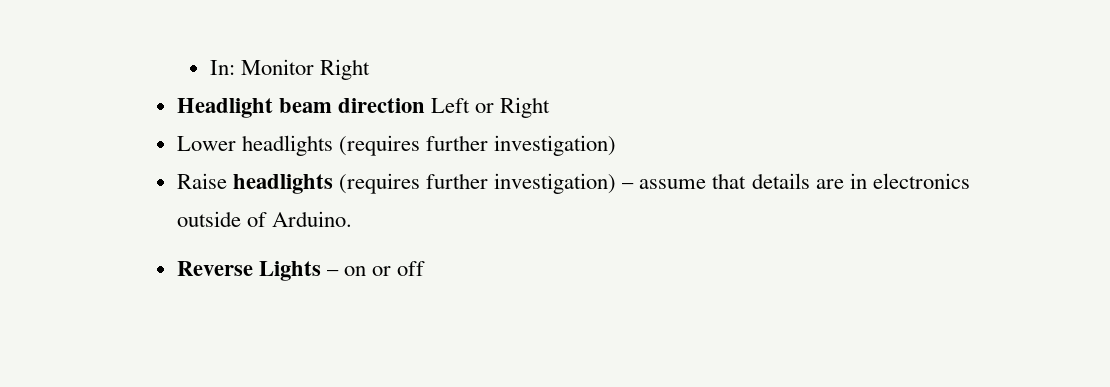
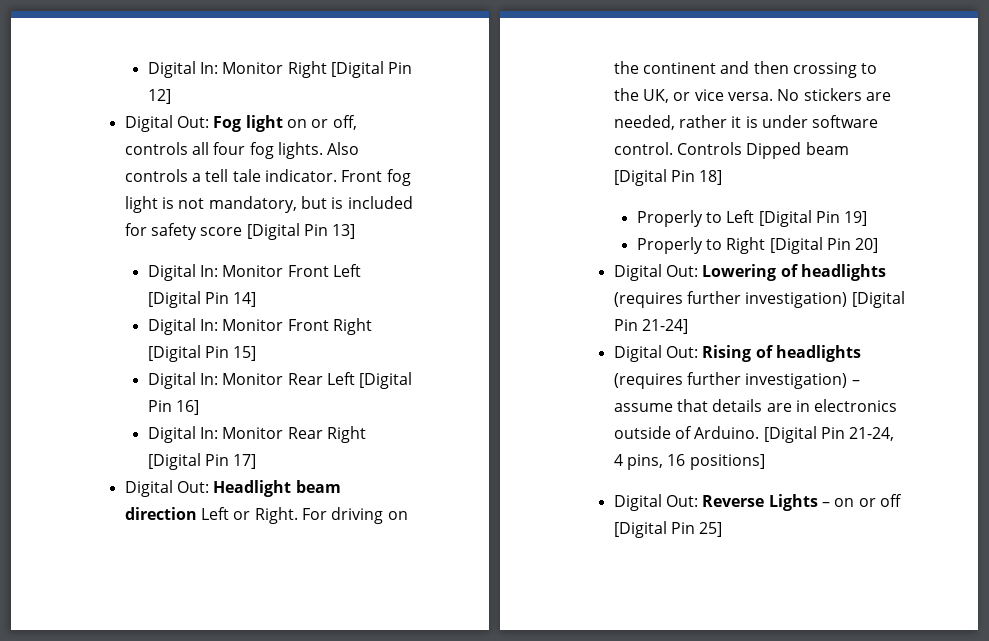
(210, 67) none -> [147,61,196,78] Digital
(371, 69) // -> [330,61,413,78] [147,89,171,104] [124,115,357,132] [124,142,360,159] [124,169,411,186] [124,196,413,213] [124,223,356,240] [147,264,361,281] [147,291,257,308] [147,318,372,335] [147,345,257,362] [147,372,413,389] [147,400,199,415] [147,426,366,443] [147,453,257,470] [124,480,209,497] [Digital Pin 12] // Digital Out: Fog light on or off, controls all four fog lights. Also controls a tell tale indicator. Front fog light is not mandatory, but is included for safety score [Digital Pin 13] // Digital In: Monitor Front Left [Digital Pin 14] // Digital In: Monitor Front Right [Digital Pin 15] // Digital In: Monitor Rear Left [Digital Pin 16] // Digital In: Monitor Rear Right [Digital Pin 17] // Digital Out:
[500,97,551,118] [176,135,617,156] [176,173,227,189] Right // Lower headlights (requires further investigation) // Raise -> [254,507,408,524] [613,61,878,78] [613,88,891,103] [613,115,879,130] [613,142,849,159] [613,169,723,186] [636,210,868,227] [636,237,879,254] [613,264,886,281] [613,291,905,308] [613,319,688,334] [613,345,773,362] Right. For driving on the continent and then crossing to the UK, or vice versa. No stickers are needed, rather it is under software control. Controls Dipped beam [Digital Pin 18] // Properly to Left [Digital Pin 19] // Properly to Right [Digital Pin 20] // Digital Out: Lowering of headlights (requires further investigation) [Digital Pin 21-24] // Digital Out: Rising of
(353, 219) // -> [763,426,895,443] [613,454,765,470] [613,494,698,511] [Digital Pin 21-24, 4 pins, 16 positions] // Digital Out:
(426, 268) none -> [613,521,723,538] [Digital Pin 25]

